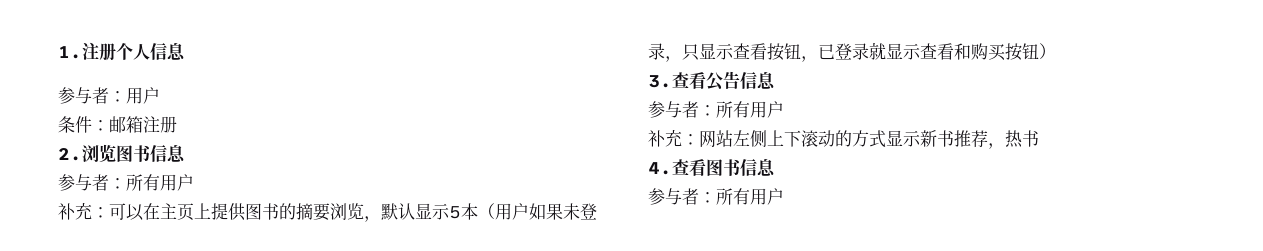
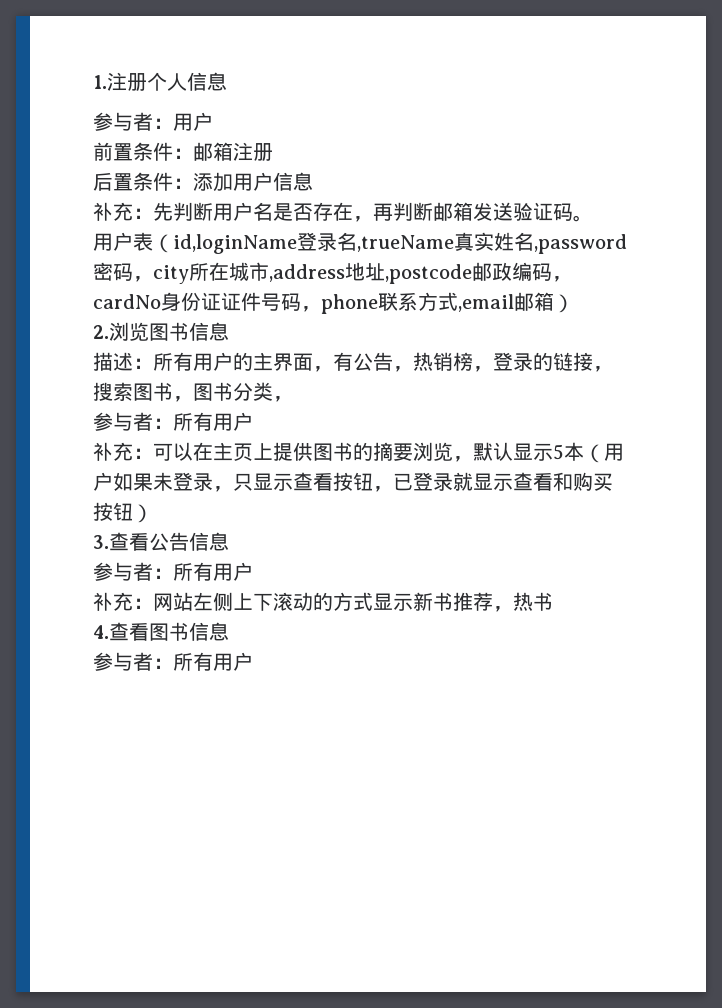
(160, 95) none -> [93,142,133,161] 前置
[58,144,186,163] 2.浏览图书信息 -> [93,172,313,192] [93,202,593,222] [93,232,627,254] [93,262,572,284] [93,292,574,314] [93,322,229,341] [93,352,613,372] [93,382,293,402] 后置条件：添加用户信息 // 补充：先判断用户名是否存在，再判断邮箱发送验证码。 // 用户表（id,loginName登录名,trueName真实姓名,password密码，city所在城市,address地址,postcode邮政编码，cardNo身份证证件号码，phone联系方式,email邮箱） // 2.浏览图书信息 // 描述：所有用户的主界面，有公告，热销榜，登录的链接，搜索图书，图书分类，

